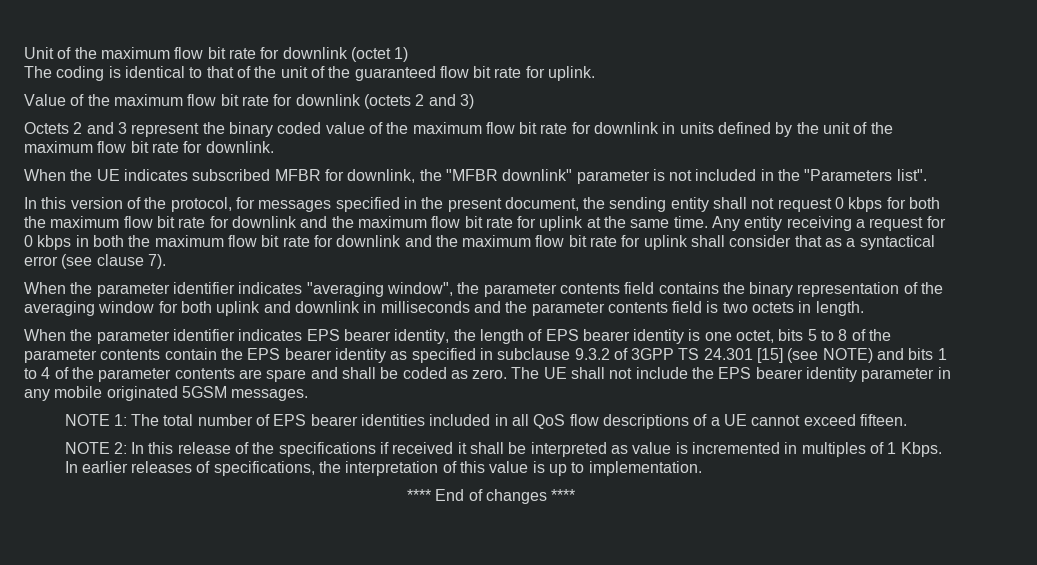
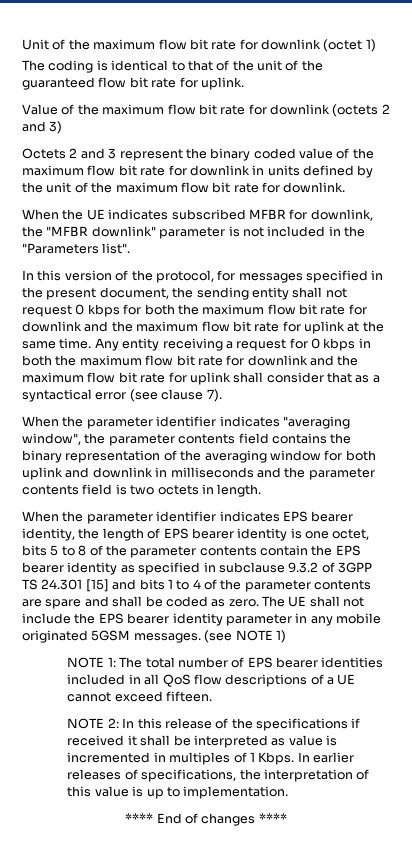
[787,348,873,363] (see NOTE) -> (109, 585) none
(309, 395) none -> [204,630,286,643] (see NOTE 1)

